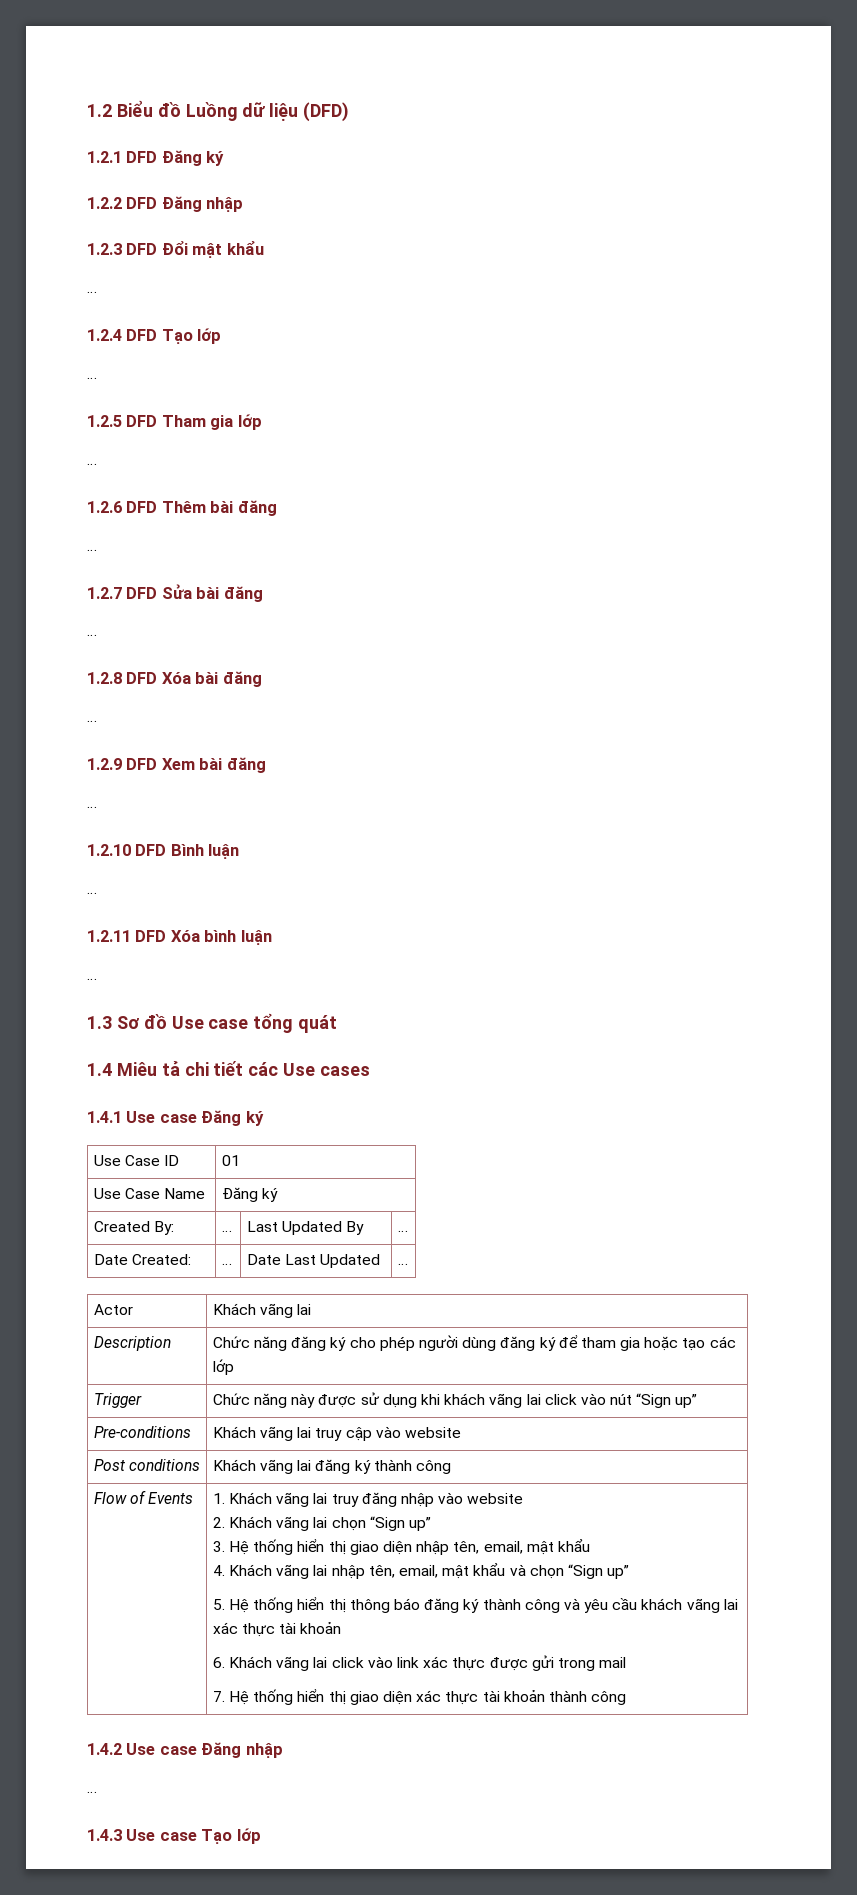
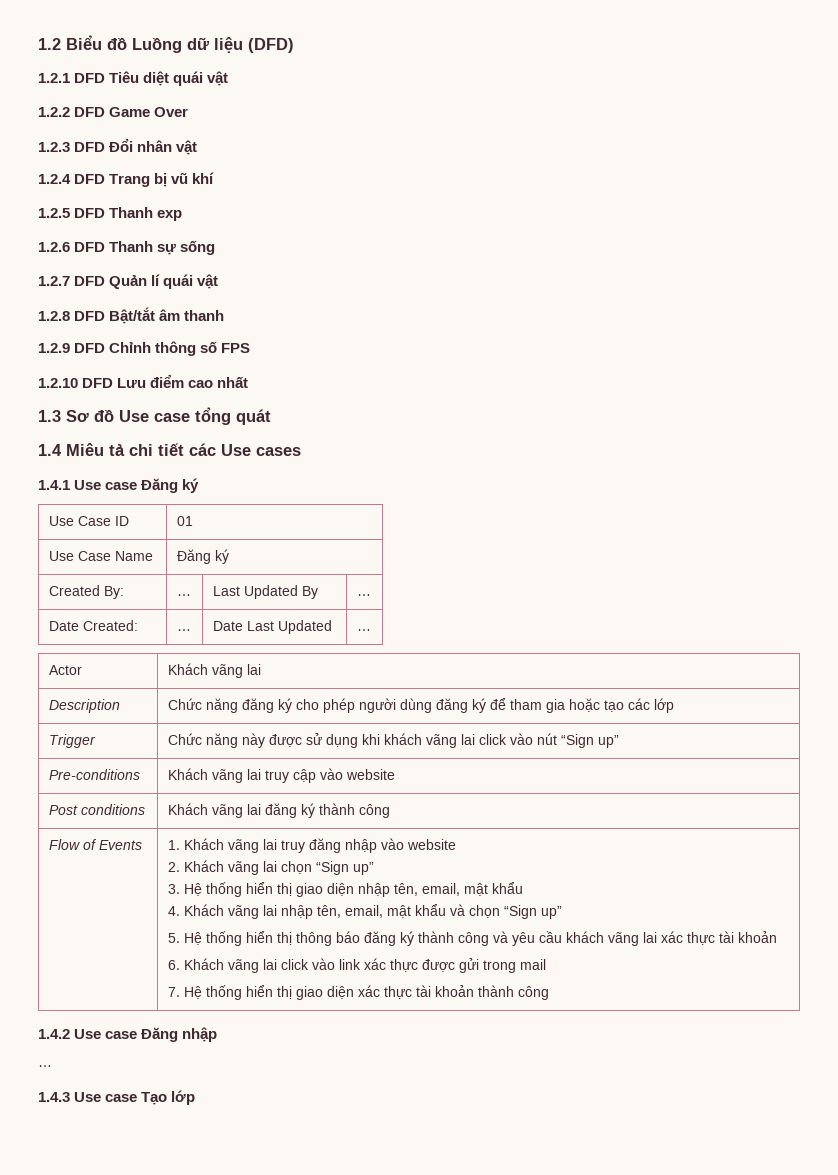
[161,150,225,166] Đăng ký -> [109,71,229,86] Tiêu diệt quái vật
[161,196,244,212] Đăng nhập -> [109,107,189,117] Game Over
[192,241,264,258] [87,291,97,293] mật khẩu // … -> [137,140,198,155] nhân vật
[161,328,222,344] [87,377,97,379] [87,414,262,430] [87,463,97,465] [87,500,277,516] [87,549,97,551] [87,584,263,602] [87,634,97,636] [87,671,262,687] [87,720,97,722] [87,757,266,773] [87,806,97,808] [87,844,240,859] [87,892,97,894] [87,930,272,945] [87,978,97,980] Tạo lớp // … // 1.2.5 DFD Tham gia lớp // … // 1.2.6 DFD Thêm bài đăng // … // 1.2.7 DFD Sửa bài đăng // … // 1.2.8 DFD Xóa bài đăng // … // 1.2.9 DFD Xem bài đăng // … // 1.2.10 DFD Bình luận // … // 1.2.11 DFD Xóa bình luận // … -> [109,172,215,187] [38,207,183,221] [38,240,216,255] [38,274,219,289] [38,307,225,324] [38,341,251,356] [38,374,249,388] Trang bị vũ khí // 1.2.5 DFD Thanh exp // 1.2.6 DFD Thanh sự sống // 1.2.7 DFD Quản lí quái vật // 1.2.8 DFD Bật/tắt âm thanh // 1.2.9 DFD Chỉnh thông số FPS // 1.2.10 DFD Lưu điểm cao nhất

